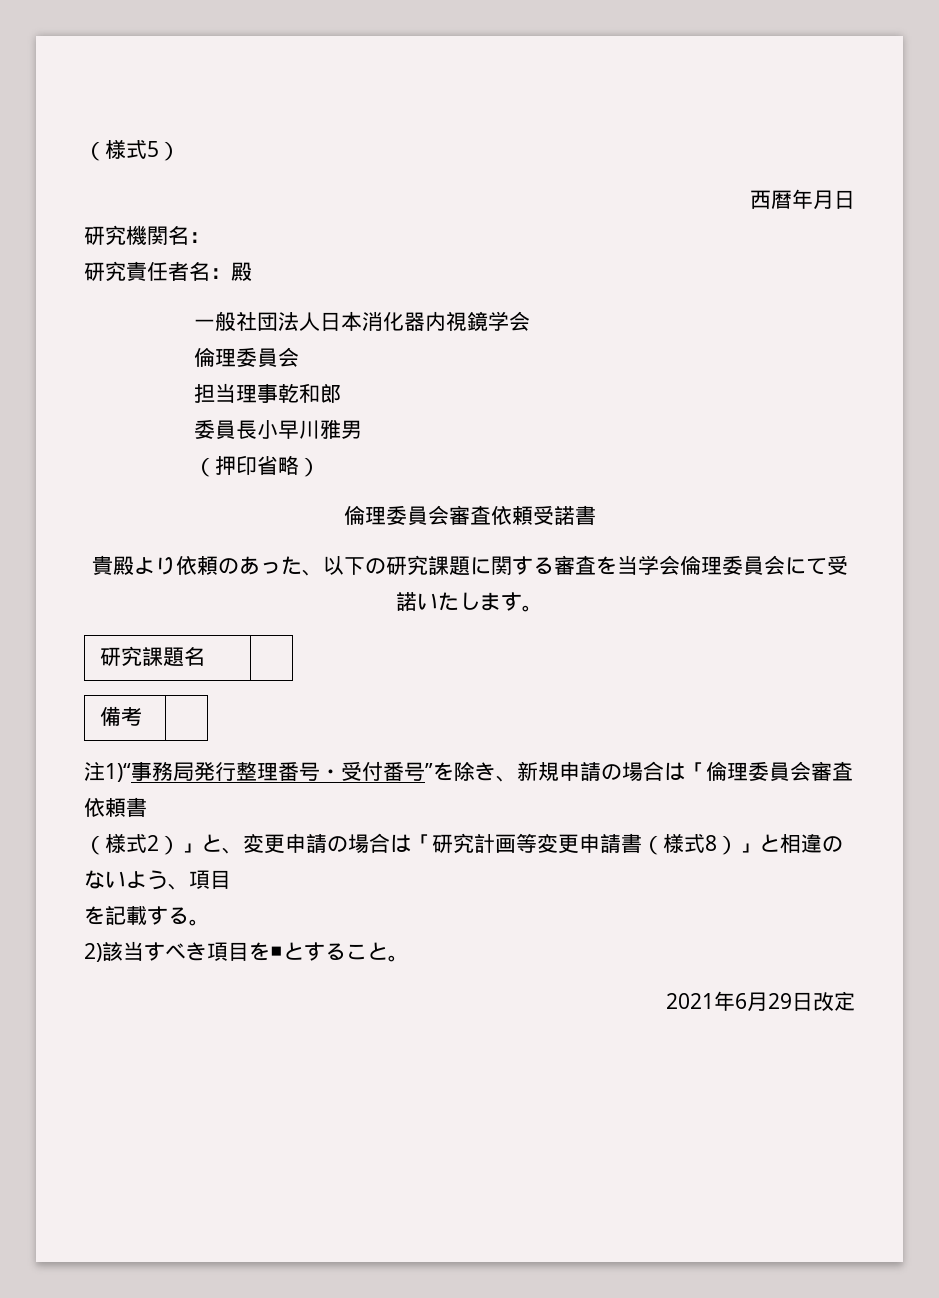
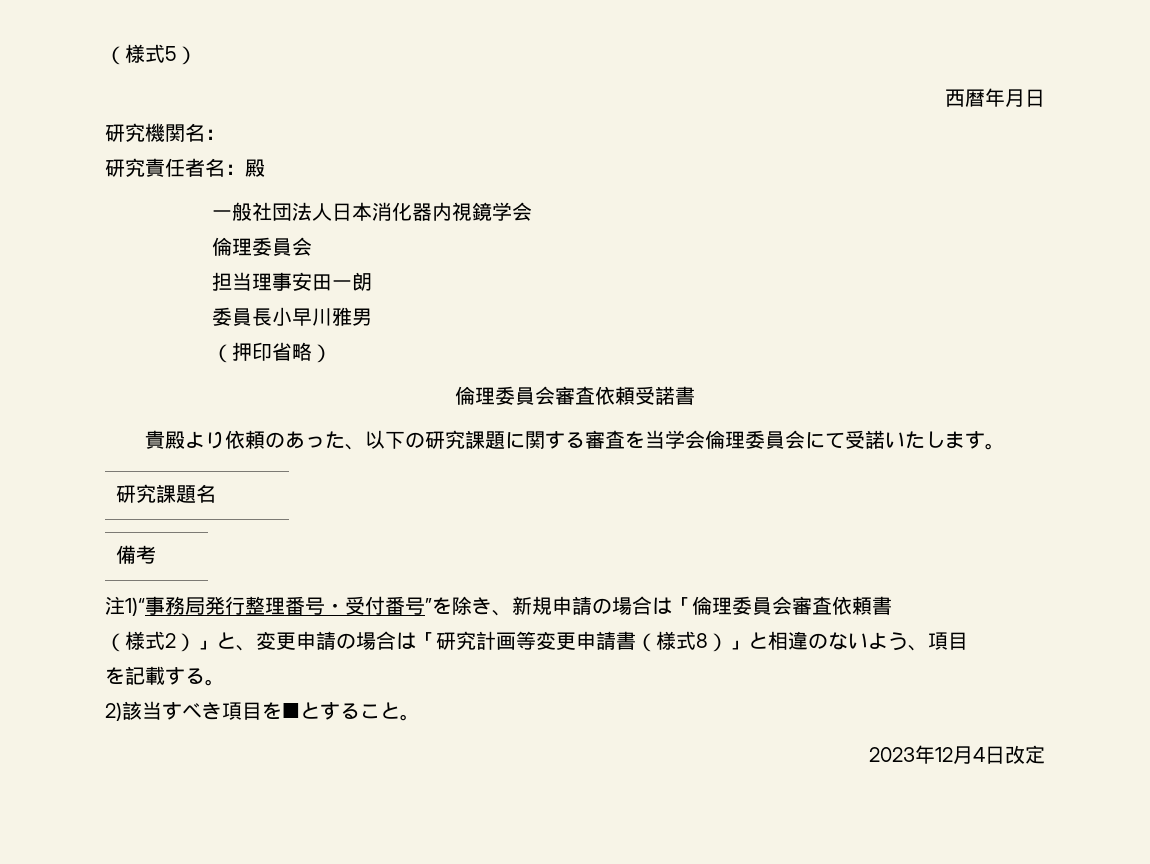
[278,383,342,403] 乾和郎 -> [292,272,373,291] 安田一朗
[666,991,792,1011] 2021年6月29 -> [869,745,985,764] 2023年12月4

